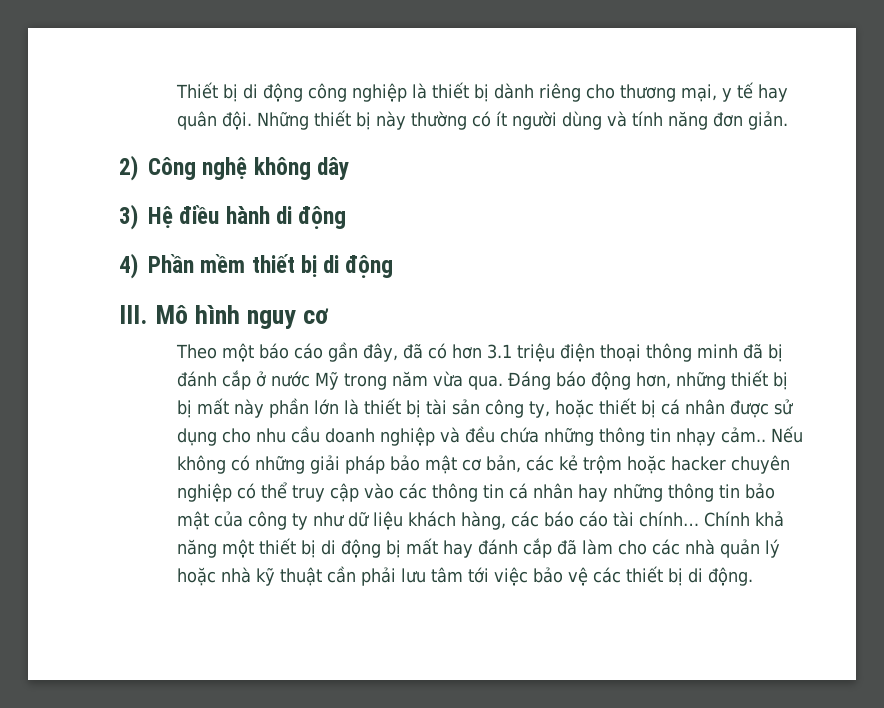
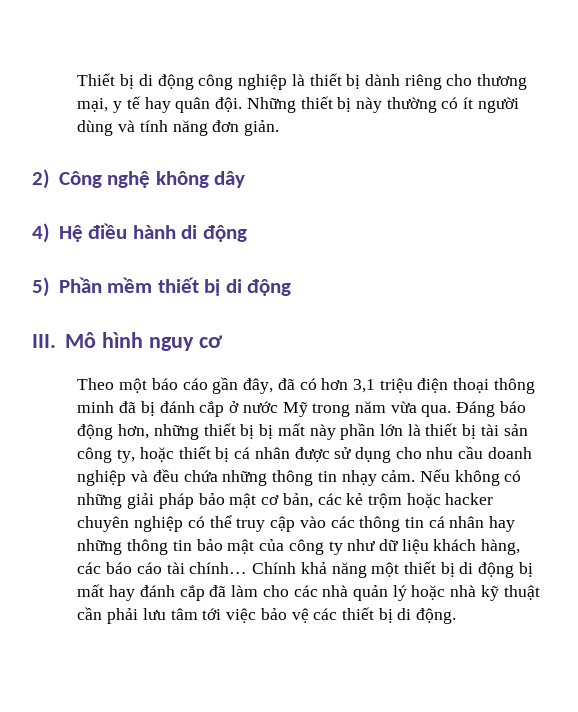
[119,204,138,230] 3) -> [32,223,50,243] 4)
[119,253,138,279] 4) -> [32,277,50,297] 5)
[487,344,513,359] 3.1 -> [353,379,376,393] 3,1
[721,427,767,443] cảm.. -> [381,470,416,482] cảm.

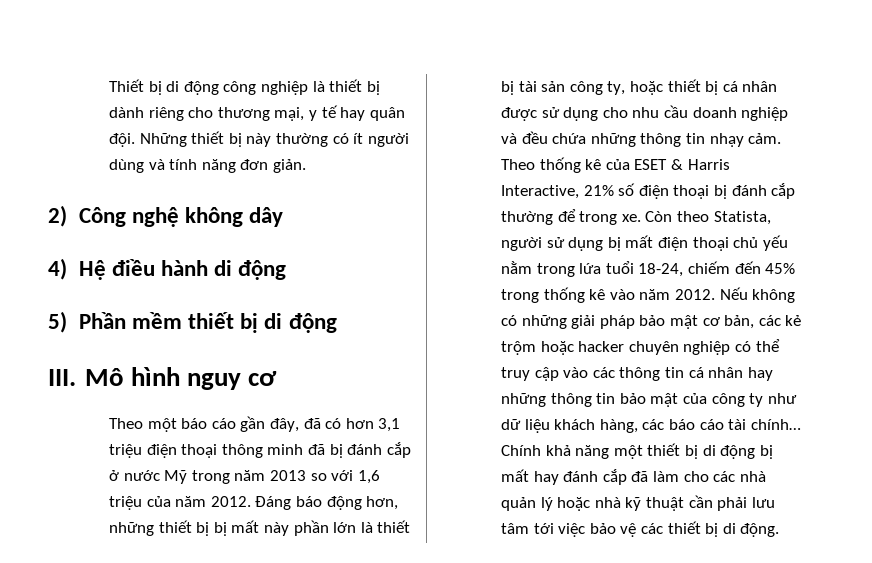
[390,401,452,417] vừa qua. -> [270,470,380,484] [109,496,251,510] 2013 so với 1,6 triệu của năm 2012.
(416, 476) none -> [501,157,730,173] [501,183,796,199] [501,209,771,225] [501,235,788,251] [501,261,796,277] [501,287,716,303] Theo thống kê của ESET & Harris Interactive, 21% số điện thoại bị đánh cắp thường để trong xe. Còn theo Statista, người sử dụng bị mất điện thoại chủ yếu nằm trong lứa tuổi 18-24, chiếm đến 45% trong thống kê vào năm 2012.

